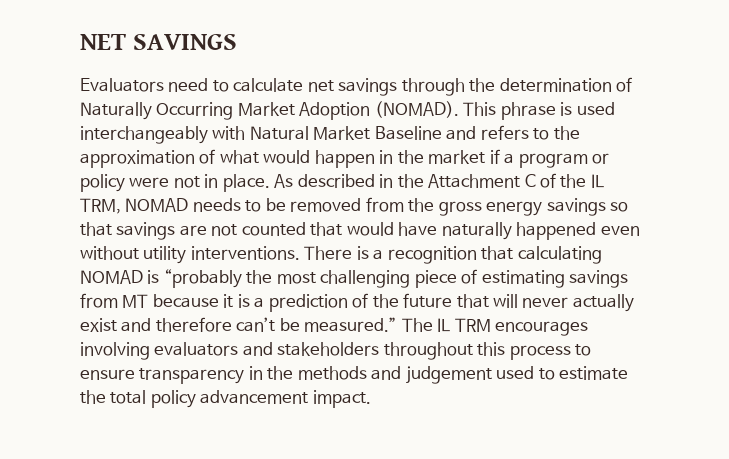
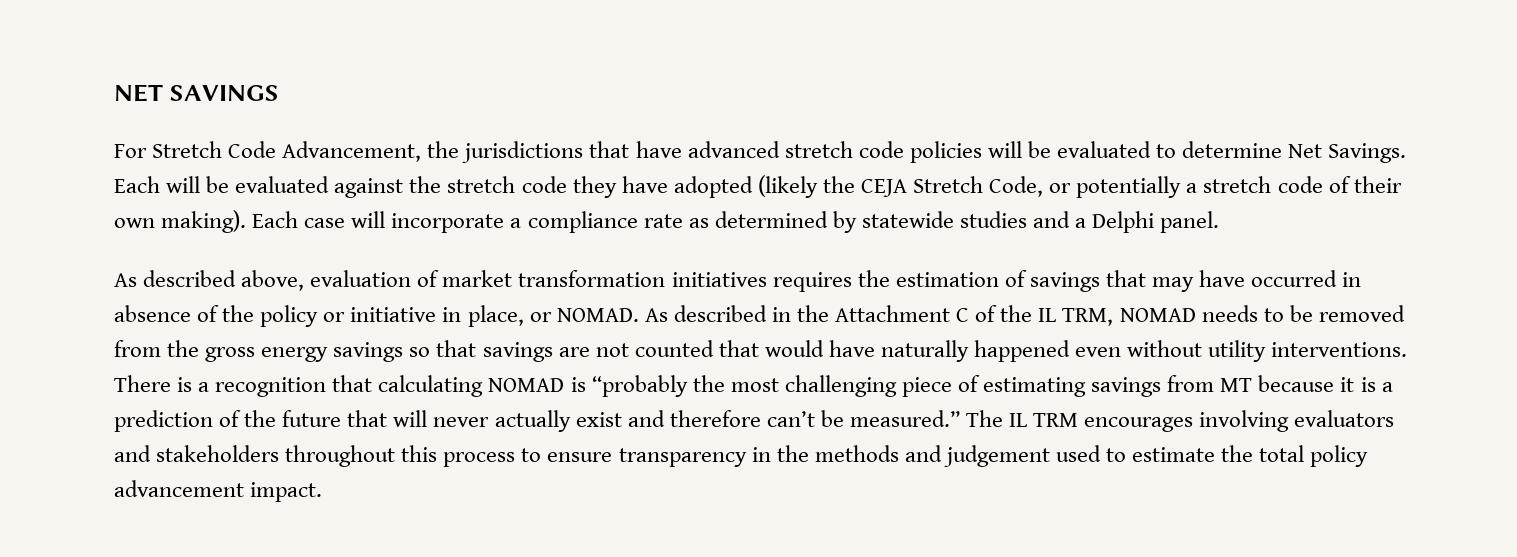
[80,77,633,96] [80,101,615,120] [80,125,580,144] [80,149,610,168] [80,174,270,192] Evaluators need to calculate net savings through the determination of Naturally Occurring Market Adoption (NOMAD). This phrase is used interchangeably with Natural Market Baseline and refers to the approximation of what would happen in the market if a program or policy were not in place. -> [114,141,1407,163] [114,175,1402,198] [114,210,1220,233] [114,270,1362,292] [114,305,639,327] For Stretch Code Advancement, the jurisdictions that have advanced stretch code policies will be evaluated to determine Net Savings. Each will be evaluated against the stretch code they have adopted (likely the CEJA Stretch Code, or potentially a stretch code of their own making). Each case will incorporate a compliance rate as determined by statewide studies and a Delphi panel. // As described above, evaluation of market transformation initiatives requires the estimation of savings that may have occurred in absence of the policy or initiative in place, or NOMAD.

